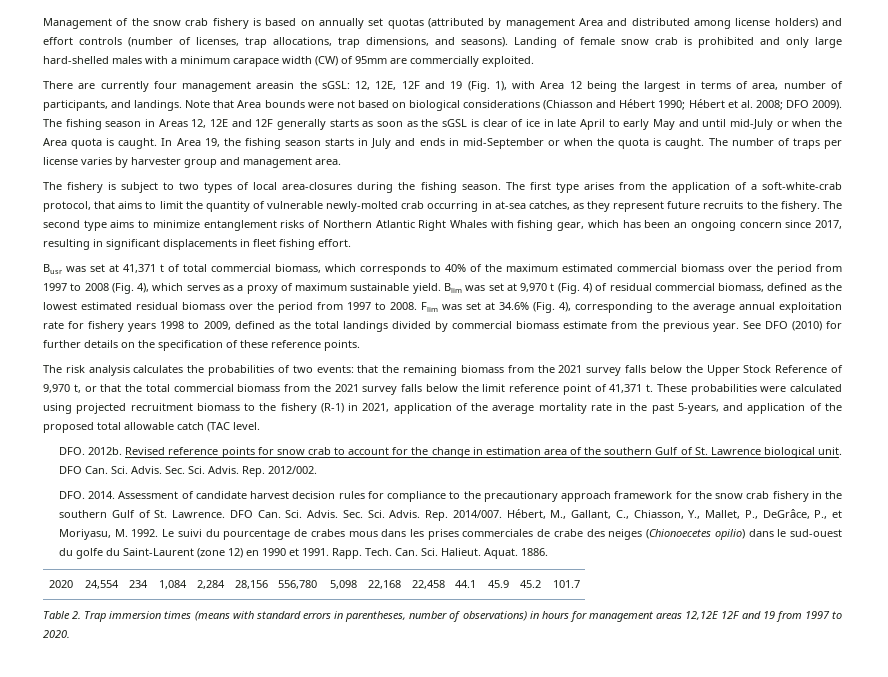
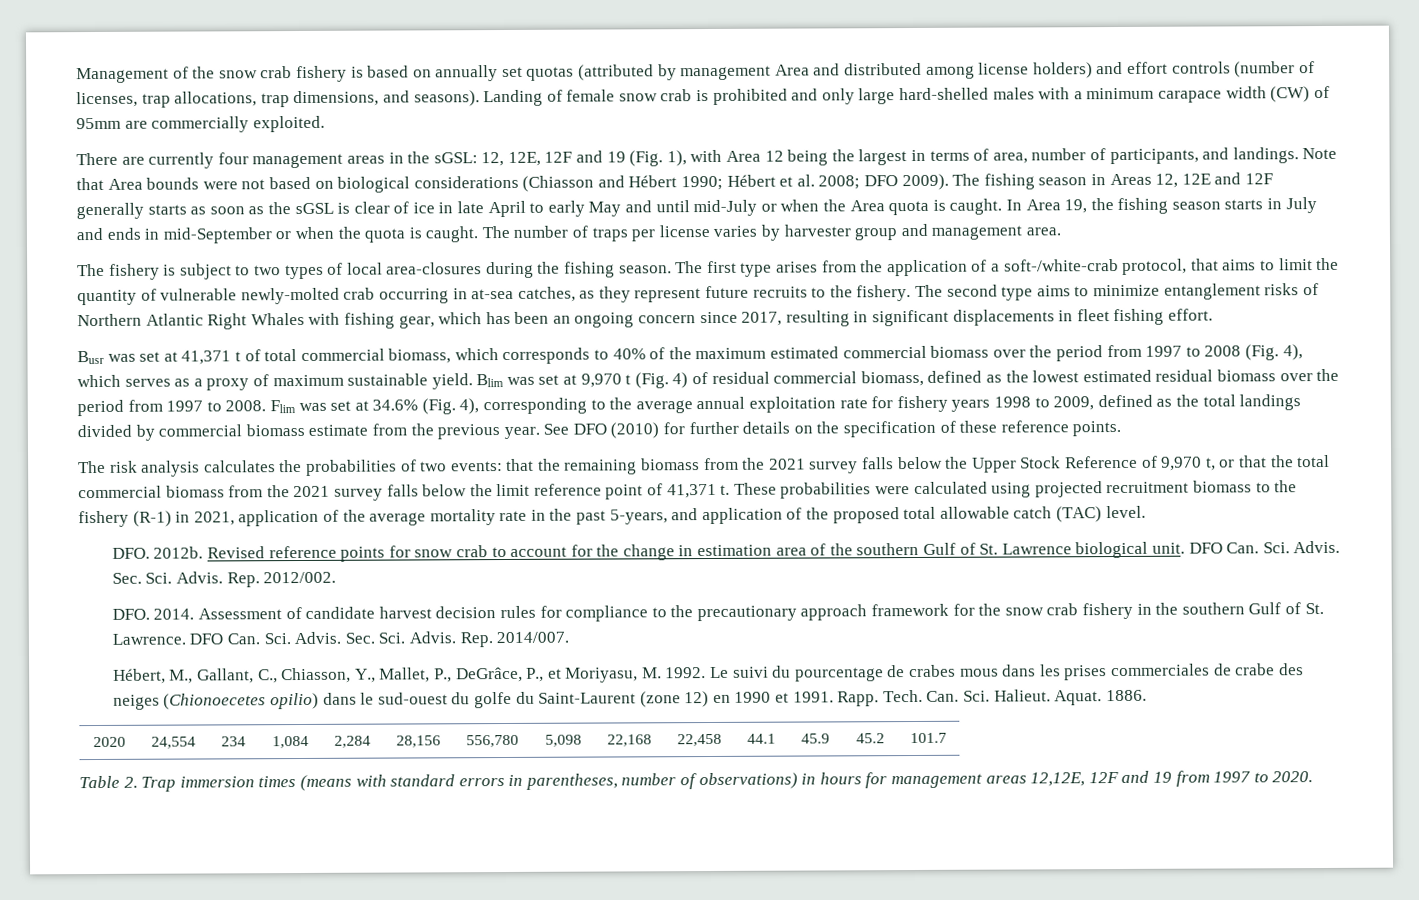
[256,81,295,89] areasin -> [346,152,404,164] areas in
[762,182,843,190] soft-white-crab -> [1003,259,1119,272] soft-/white-crab
[207,422,230,432] (TAC -> [1055,506,1102,523] (TAC)
(502, 514) none -> (570, 637) //
[685,611,720,620] 12,12E -> [1030,772,1086,787] 12,12E,

